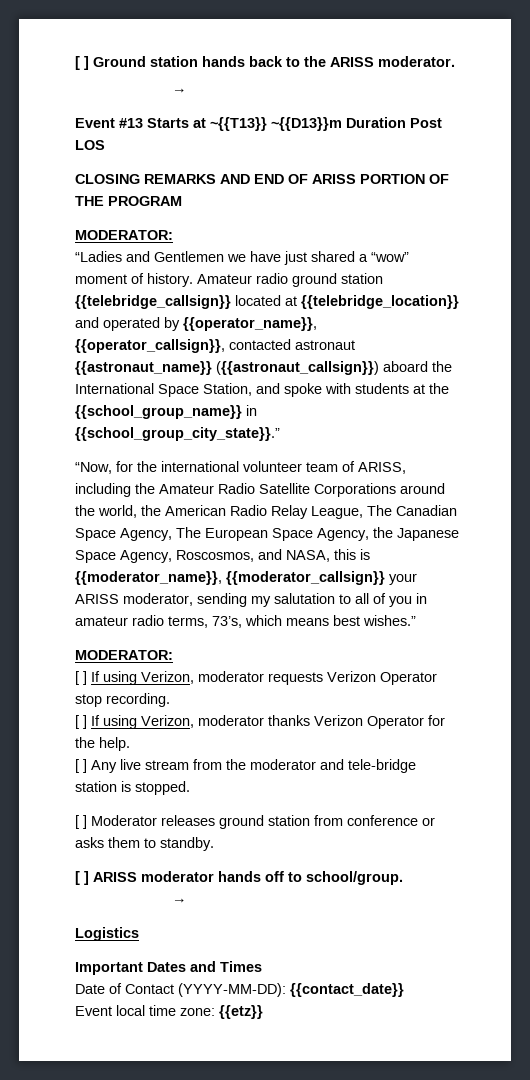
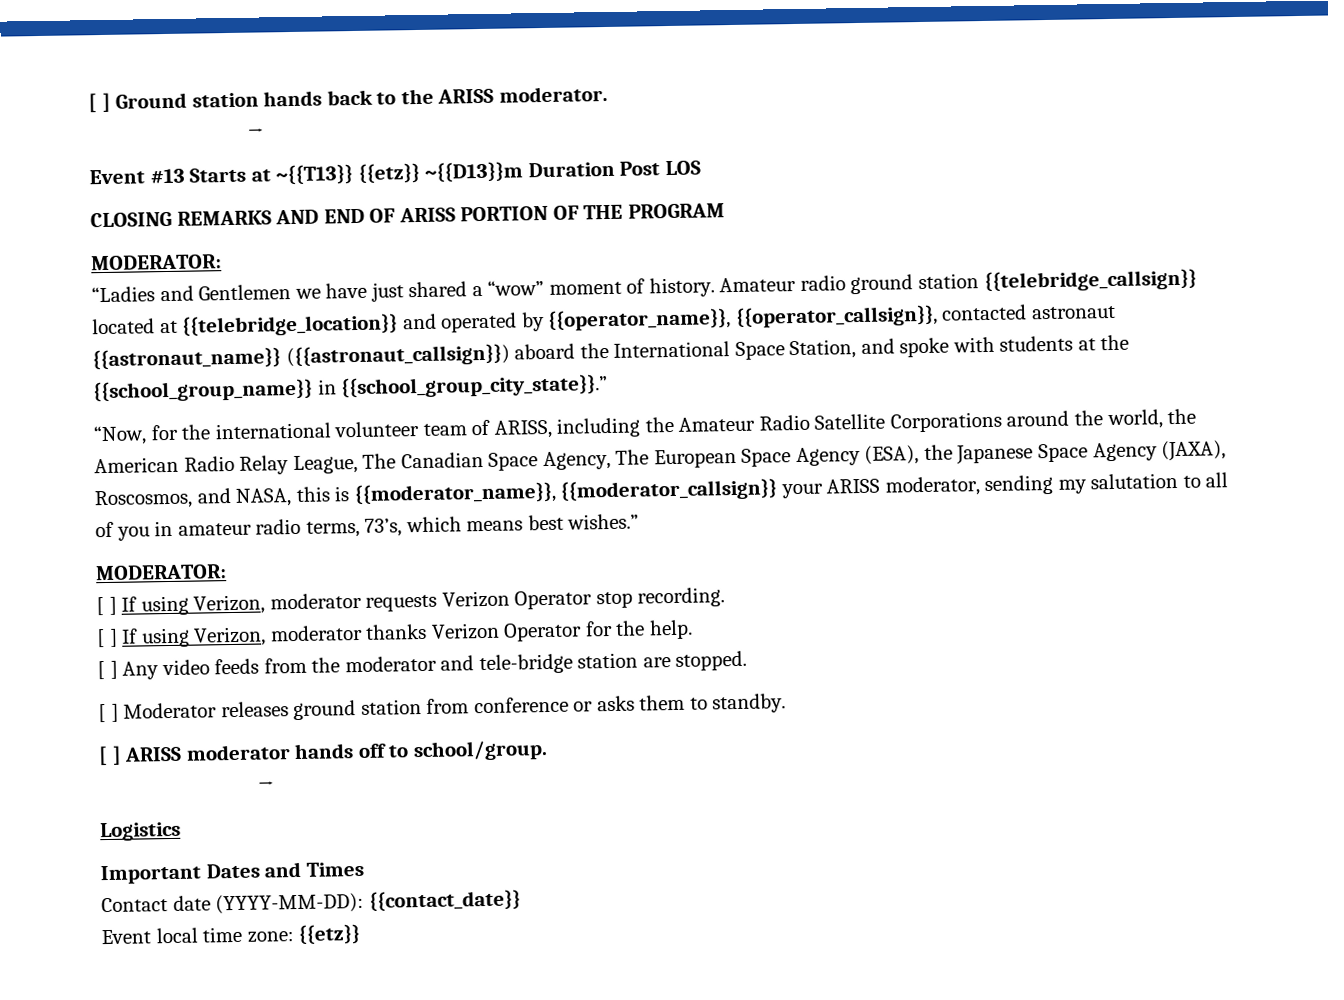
(267, 124) none -> [357,162,420,184] {{etz}}
[317,528,369,541] Agency, -> [795,445,920,467] Agency (ESA),
[120,550,172,563] Agency, -> [1092,440,1227,462] Agency (JAXA),
[120,759,189,770] live stream -> [161,658,260,676] video feeds
[121,781,131,792] is -> [642,657,671,668] are
[75,983,174,994] Date of Contact -> [101,895,211,913] Contact date

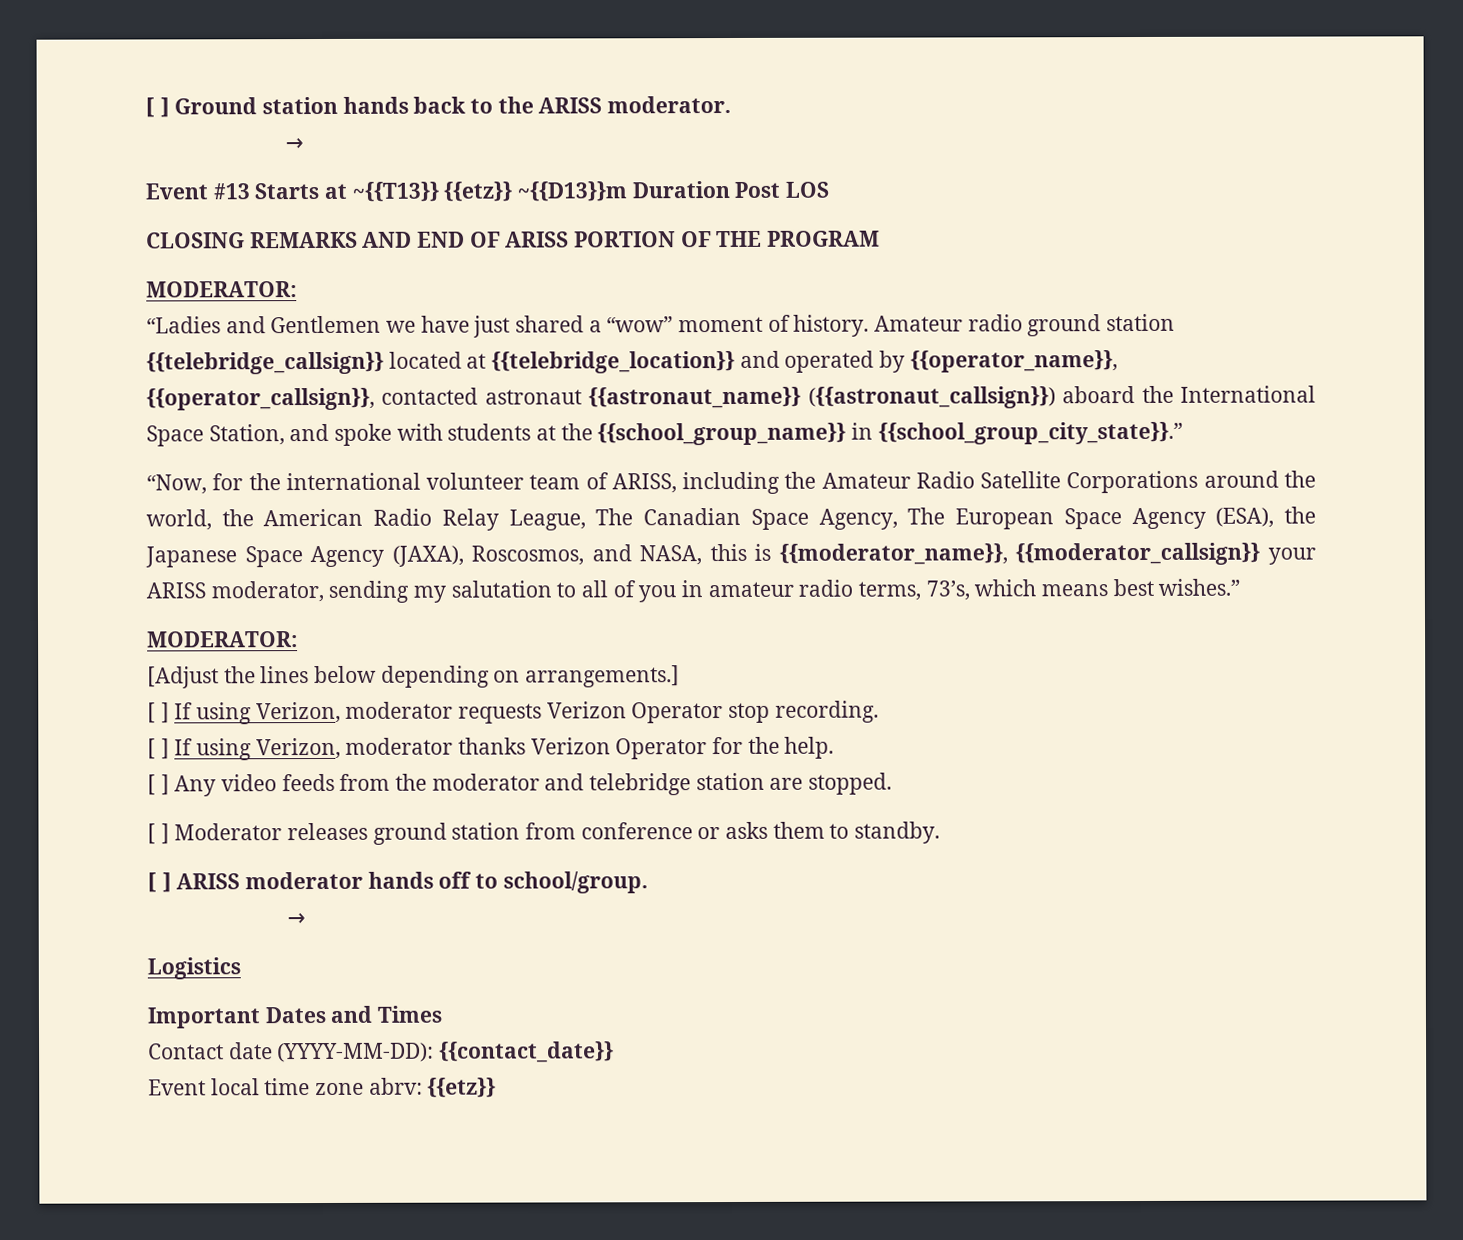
(227, 572) none -> [147,665,681,689] // [Adjust the lines below depending on arrangements.]
[478,653,573,675] tele-bridge -> [589,773,692,796] telebridge
[246,931,294,943] zone: -> [315,1077,423,1096] zone abrv:

